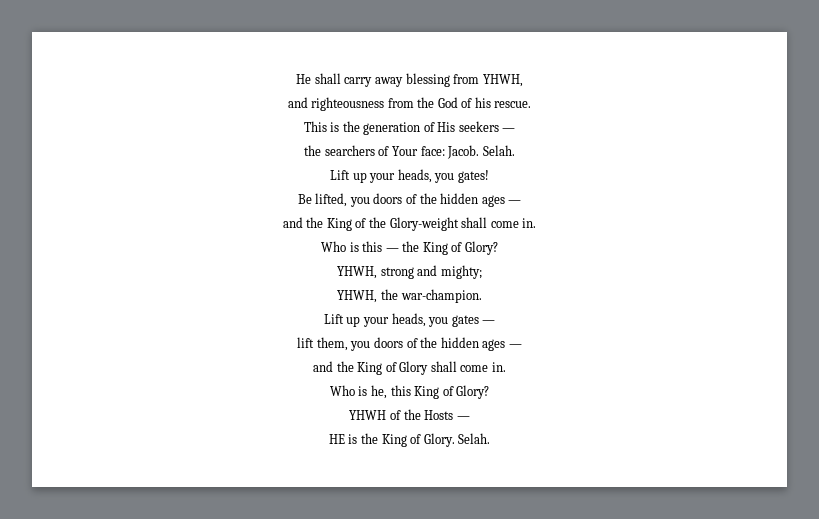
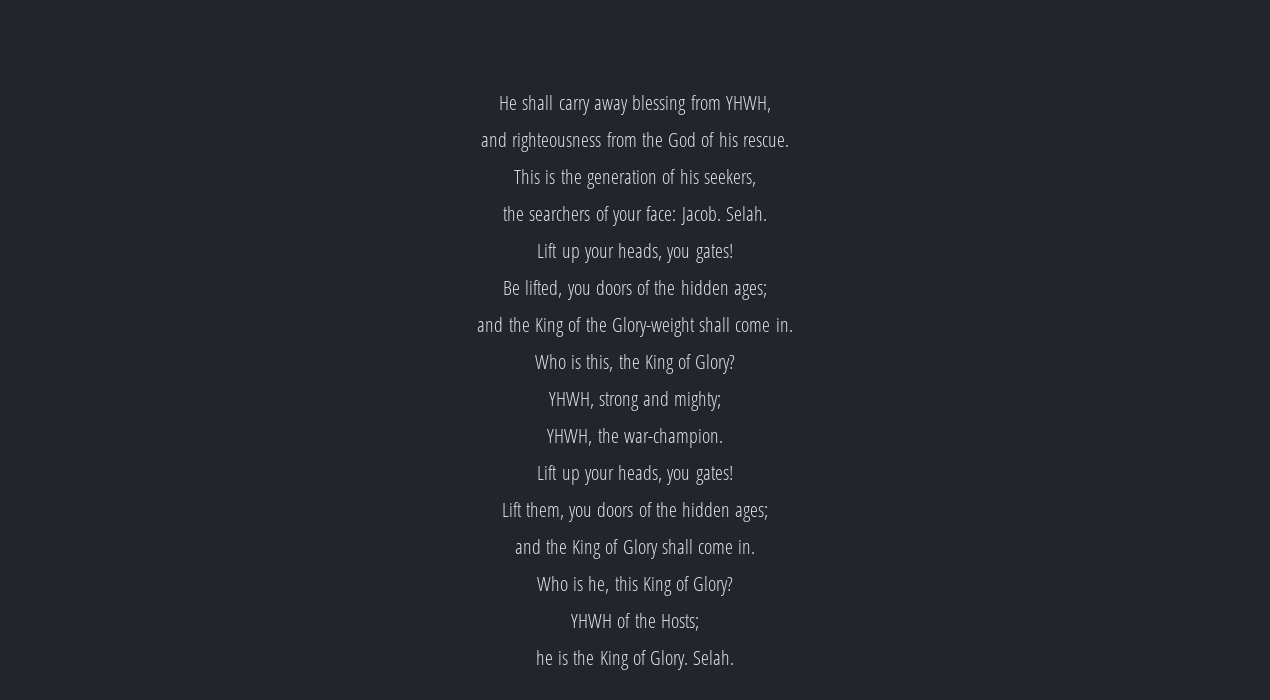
[437,121,516,132] His seekers — -> [679,169,756,187] his seekers,
[392,146,418,156] Your -> [611,210,642,226] your
[481,195,522,207] ages — -> [733,284,767,300] ages;
[362,241,399,252] this — -> [586,354,614,372] this,
[451,315,496,327] [297,337,315,348] gates — // lift -> [695,466,733,485] [501,502,522,517] gates! // Lift
[482,339,522,351] ages — -> [735,506,769,522] ages;
[424,410,470,420] [328,434,345,444] Hosts — // HE -> [660,614,699,631] [535,650,553,665] Hosts; // he

